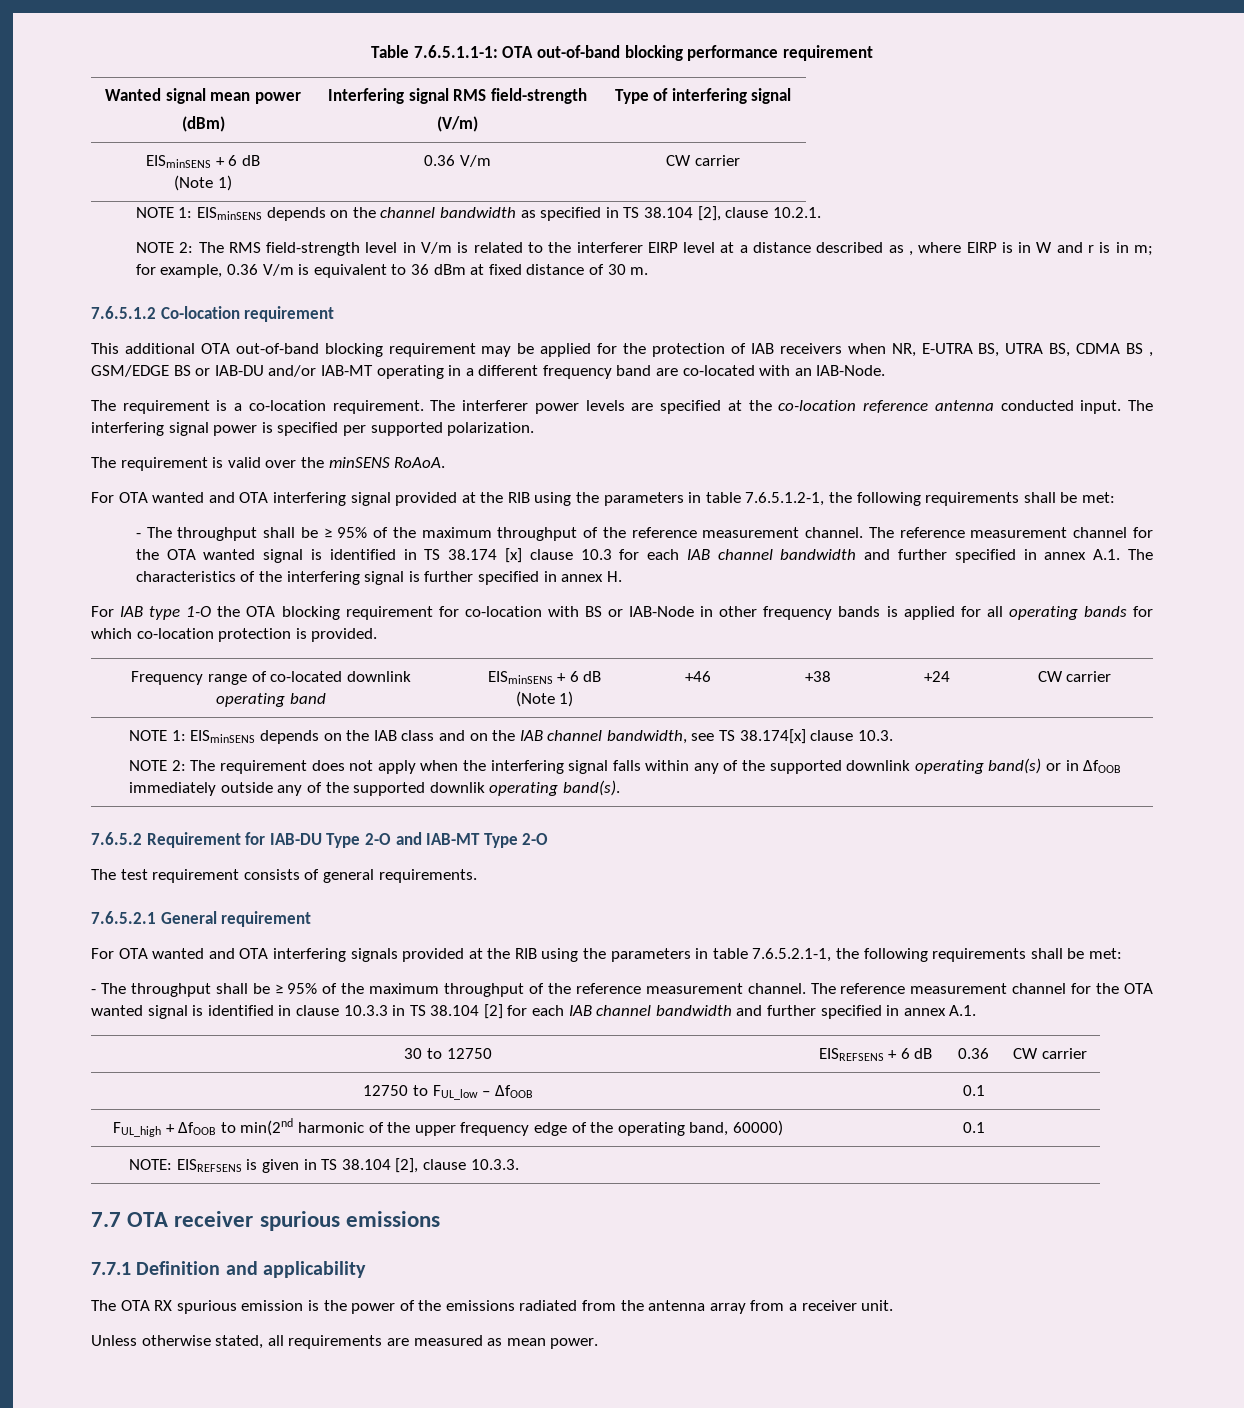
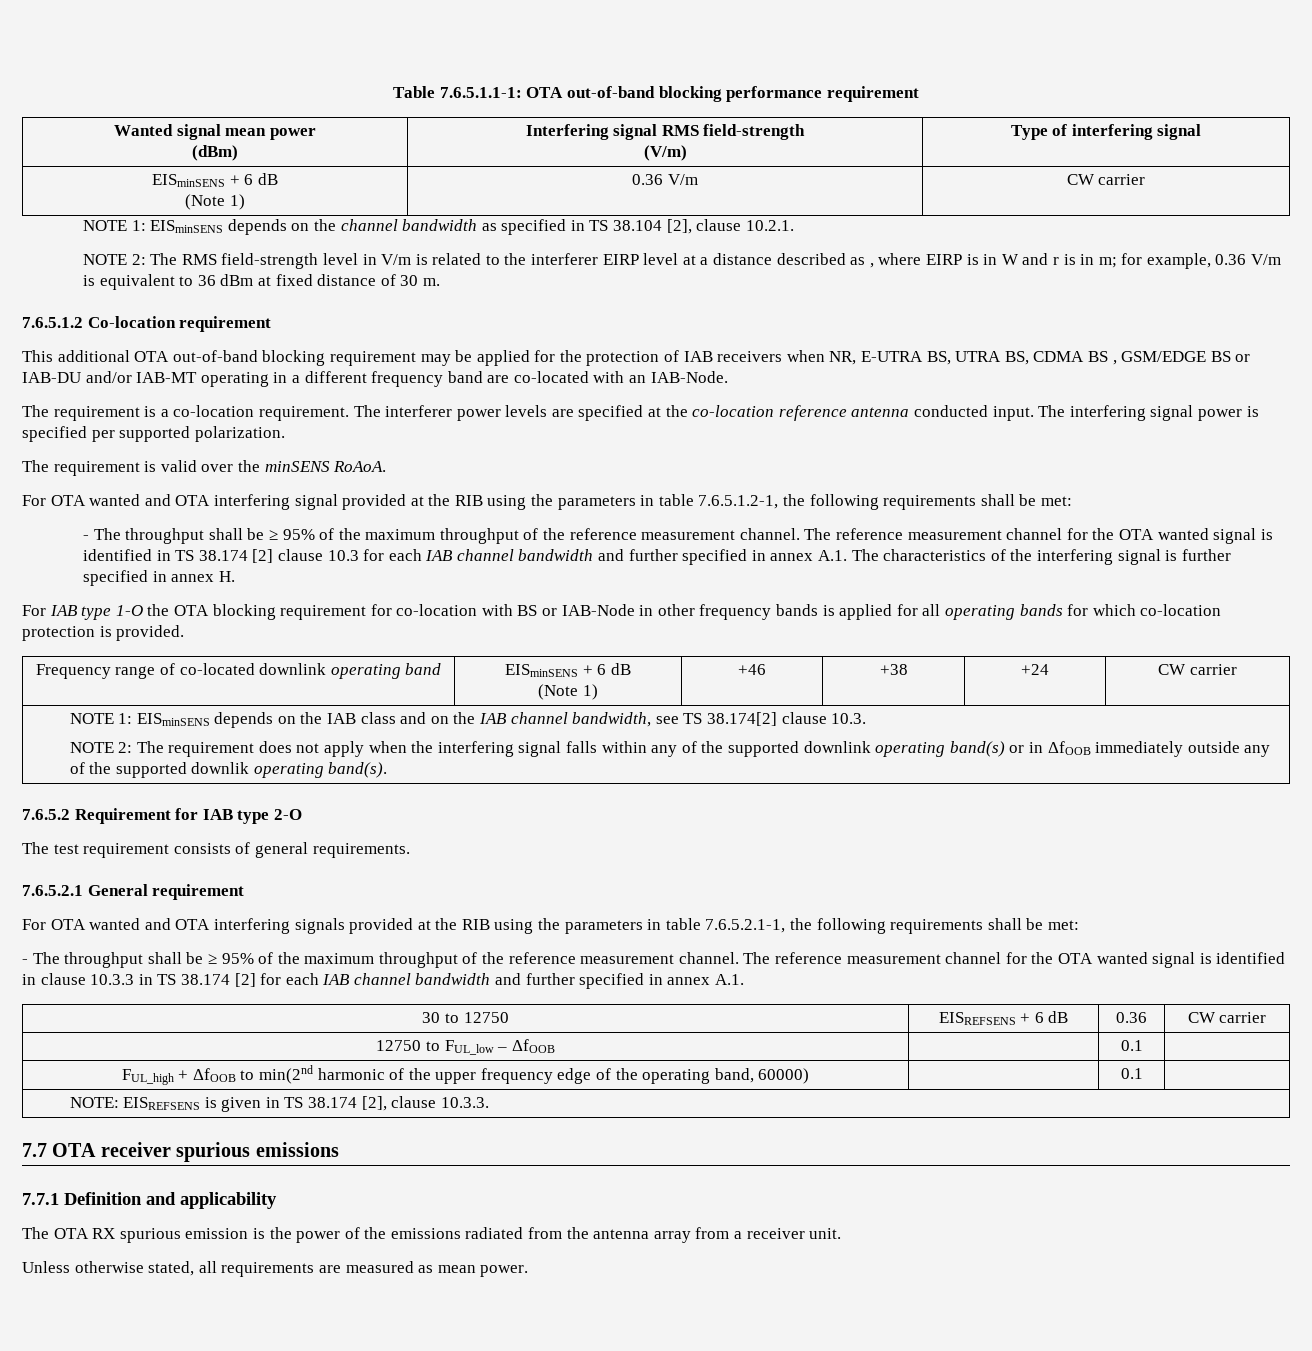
[504,548,522,563] [x] -> [252,549,274,563] [2]
[739,729,806,744] 38.174[x] -> [706,712,777,726] 38.174[2]
[269,832,518,848] IAB-DU Type 2-O and IAB-MT Type -> [202,809,270,824] IAB type
[430,1005,480,1016] 38.104 -> [180,974,230,985] 38.174
[341,1159,391,1170] 38.104 -> [308,1097,358,1108] 38.174

